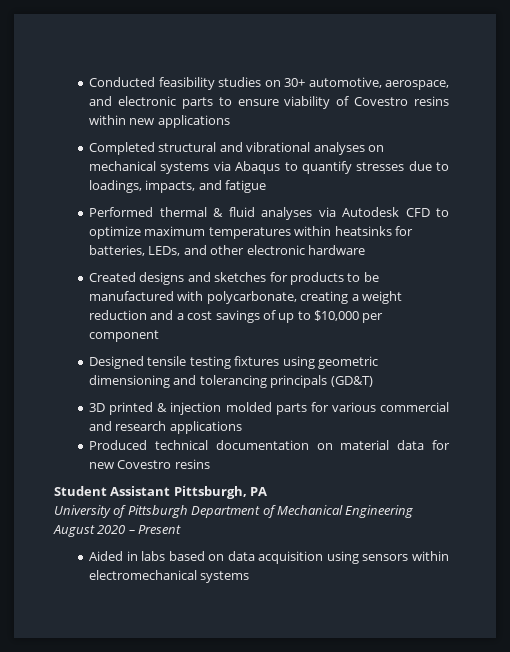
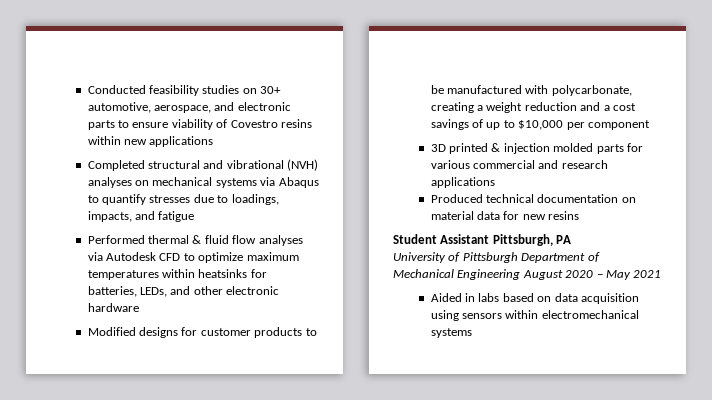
(311, 147) none -> [287,159,319,171] (NVH)
(255, 212) none -> [232,235,257,244] flow
[89,272,288,285] Created designs and sketches for -> [87,327,251,338] Modified designs for customer
[89,356,378,369] [89,375,373,388] // Designed tensile testing fixtures using geometric dimensioning and tolerancing principals (GD&T) -> (650, 125) none
[117,460,172,469] Covestro -> (546, 217) none
[138,525,182,534] Present -> [605,270,662,280] May 2021

